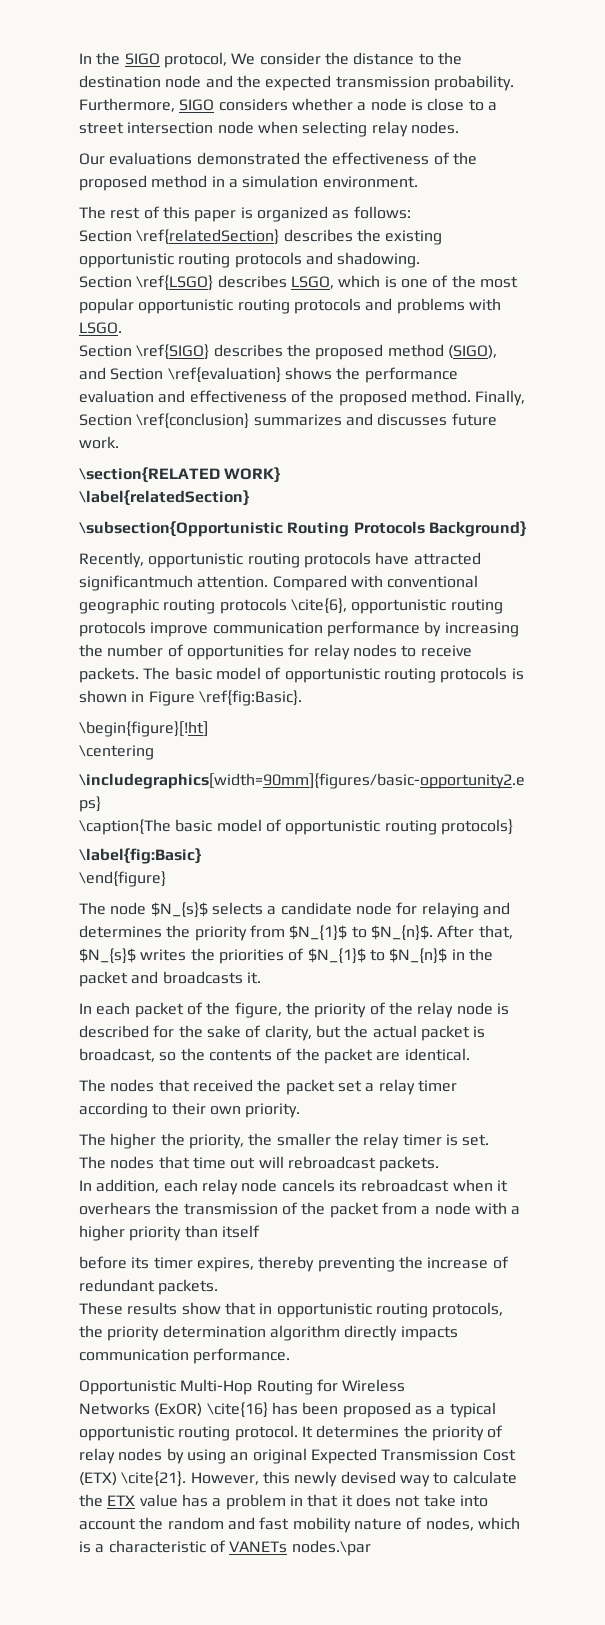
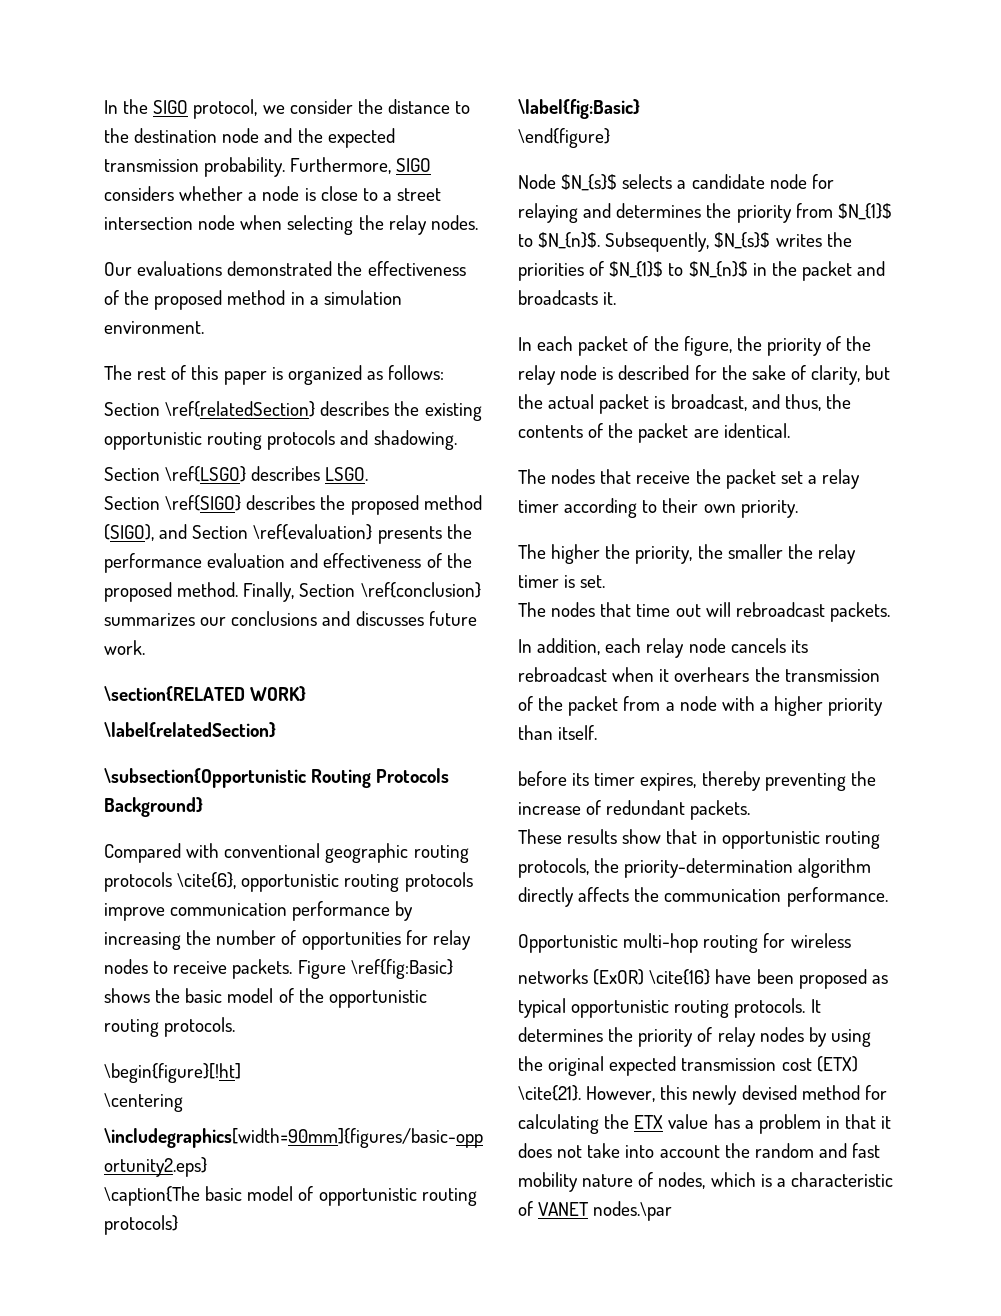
[231,53,256,65] We -> [262,105,285,114] we
(368, 129) none -> [358,215,384,230] the
[290,275,518,289] [79,298,501,314] LSGO, which is one of the most popular opportunistic routing protocols and problems with -> (321, 473) none
[284,367,332,380] shows -> [377,526,442,544] presents
(342, 420) none -> [200,611,318,626] our conclusions
[79,552,481,568] [79,575,269,591] Recently, opportunistic routing protocols have attracted significantmuch attention. -> (203, 807) none
[143,667,524,683] [79,690,302,706] The basic model of opportunistic routing protocols is shown in Figure \ref{fig:Basic}. -> [297,959,453,979] [104,988,427,1008] [104,1017,236,1037] Figure \ref{fig:Basic} shows the basic model of the opportunistic routing protocols.
[79,902,147,915] The node -> [518,174,556,189] Node
[437,925,513,939] After that, -> [605,232,710,252] Subsequently,
[159,1052,177,1061] so -> [751,394,821,411] and thus,
[192,1079,253,1092] received -> [636,471,691,484] receive
[221,1225,260,1238] itself -> [558,725,598,740] itself.
[107,1325,458,1341] [79,1348,291,1364] [79,1379,406,1395] [79,1402,150,1415] priority determination algorithm directly impacts communication performance. // Opportunistic Multi-Hop Routing for Wireless // Networks -> [624,858,872,878] [518,887,888,907] [518,933,851,953] [518,969,588,984] priority-determination algorithm directly affects the communication performance. // Opportunistic multi-hop routing for wireless // networks
[271,1402,298,1415] has -> [715,969,752,984] have
[436,1406,446,1415] a -> (888, 979) none
[234,1425,298,1441] protocol. -> [734,998,806,1018] protocols.
[230,1448,516,1464] an original Expected Transmission Cost -> [518,1056,812,1076] the original expected transmission cost
[399,1471,517,1487] way to calculate -> [801,1085,887,1100] [518,1114,599,1134] method for calculating
[229,1541,288,1553] VANETs -> [538,1202,590,1216] VANET

